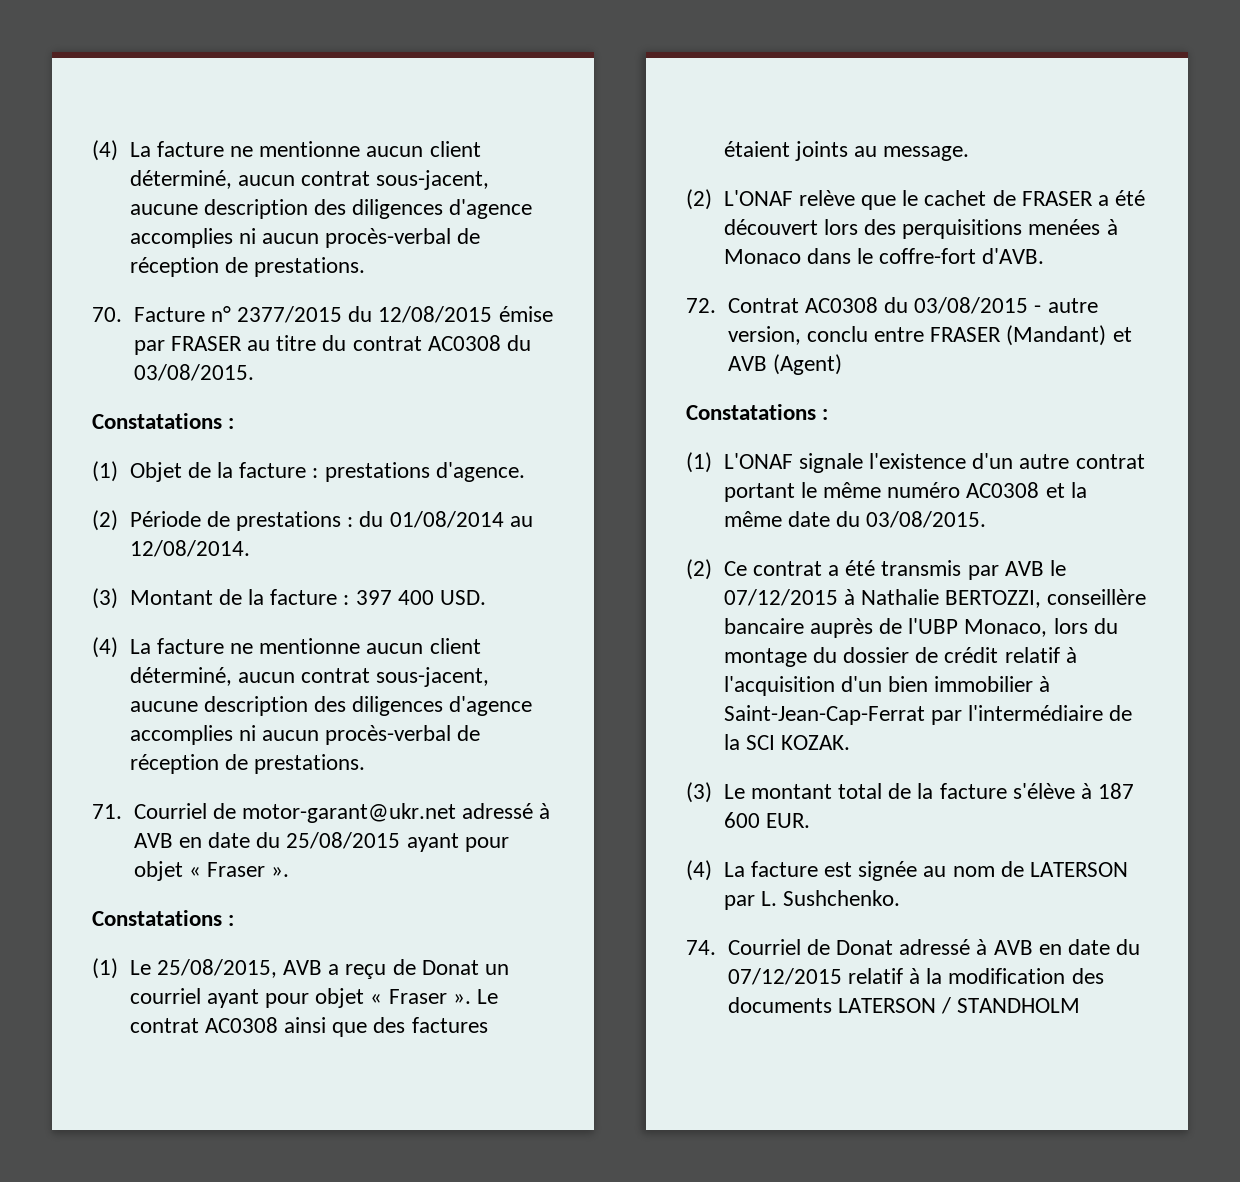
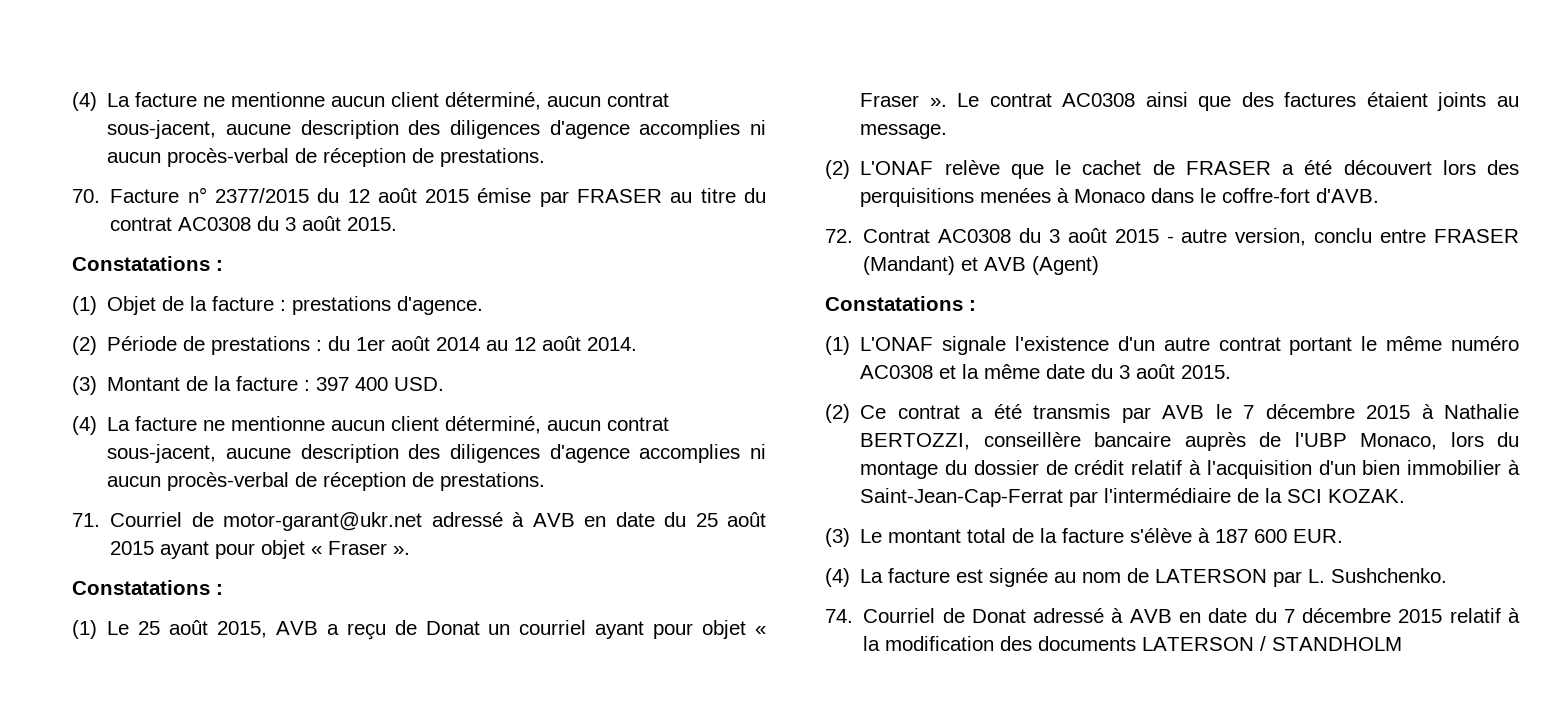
[378,306,493,323] 12/08/2015 -> [347,188,470,203] 12 août 2015
[133,364,254,381] 03/08/2015. -> [285,216,398,231] 3 août 2015.
[389,511,533,528] [129,540,250,557] 01/08/2014 au 12/08/2014. -> [356,336,638,351] 1er août 2014 au 12 août 2014.
[286,832,401,849] 25/08/2015 -> [695,512,767,527] [110,541,155,555] 25 août 2015
[156,959,277,978] 25/08/2015, -> [138,620,267,638] 25 août 2015,
[914,297,1029,314] 03/08/2015 -> [1048,228,1159,243] 3 août 2015
[866,511,987,528] 03/08/2015. -> [1119,364,1232,379] 3 août 2015.
[723,589,838,606] 07/12/2015 -> [1243,404,1411,419] 7 décembre 2015
[727,968,842,985] 07/12/2015 -> [1283,608,1443,623] 7 décembre 2015

